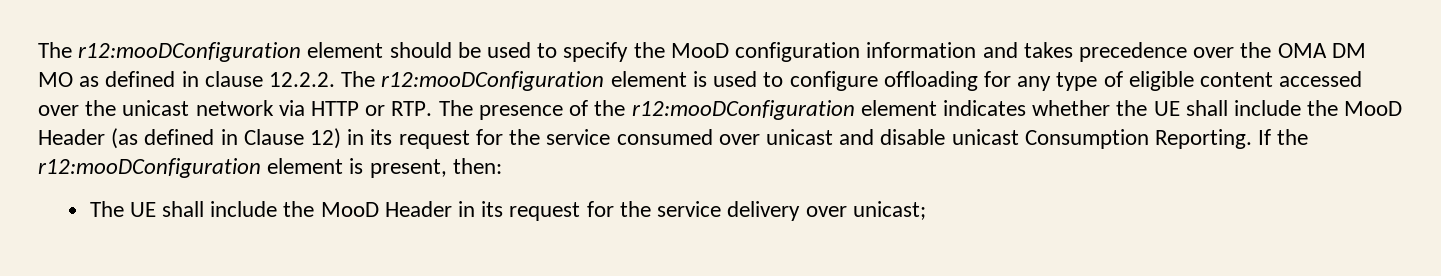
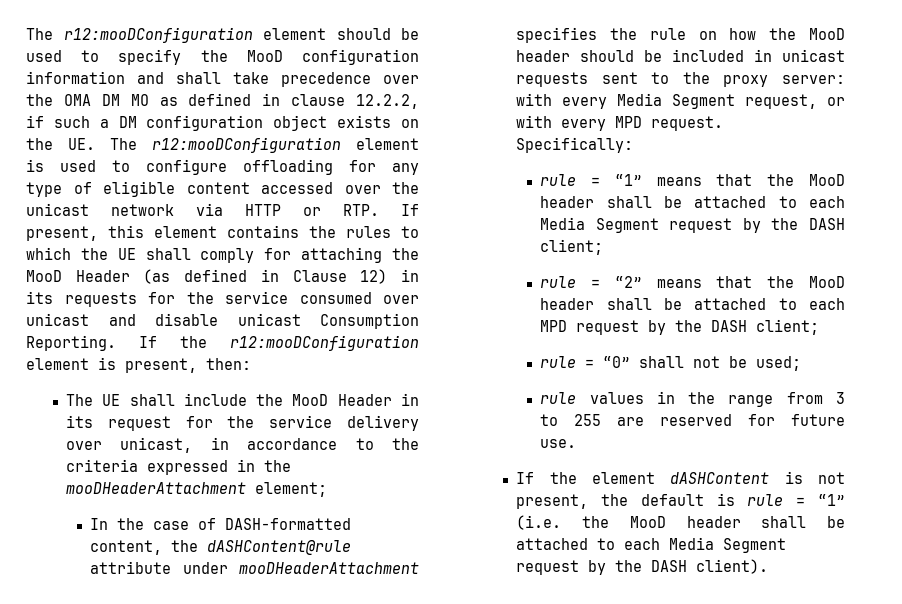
[1023,42,1073,58] takes -> [176,72,269,84] shall take
[269,72,336,87] 12.2.2. -> [356,94,419,109] [26,115,419,131] [26,138,95,150] 12.2.2, if such a DM configuration object exists on the UE.
[438,100,1301,120] The presence of the r12:mooDConfiguration element indicates whether the UE shall include -> [401,204,419,216] [26,225,419,241] [26,247,383,263] If present, this element contains the rules to which the UE shall comply for attaching
[398,130,470,149] request -> [64,292,137,307] requests
[852,201,926,220] unicast; -> [120,437,419,453] [66,459,292,475] [66,482,328,497] [90,518,352,530] [90,540,352,555] [90,561,419,574] [516,27,846,43] [516,49,845,62] [516,72,845,87] [516,93,845,109] [516,115,724,131] [516,137,634,153] [540,174,845,186] [540,196,846,208] [540,217,845,233] [540,239,604,255] [540,276,845,288] [540,298,846,310] [540,319,820,335] [540,356,802,371] [540,391,845,407] [540,414,845,426] [540,439,577,448] [516,471,845,484] [516,493,846,509] [516,515,845,530] [516,537,787,553] [516,559,769,575] unicast, in accordance to the criteria expressed in the mooDHeaderAttachment element; // In the case of DASH-formatted content, the dASHContent@rule attribute under mooDHeaderAttachment specifies the rule on how the MooD header should be included in unicast requests sent to the proxy server: with every Media Segment request, or with every MPD request. Specifically: // rule = “1” means that the MooD header shall be attached to each Media Segment request by the DASH client; // rule = “2” means that the MooD header shall be attached to each MPD request by the DASH client; // rule = “0” shall not be used; // rule values in the range from 3 to 255 are reserved for future use. // If the element dASHContent is not present, the default is rule = “1” (i.e. the MooD header shall be attached to each Media Segment request by the DASH client).

